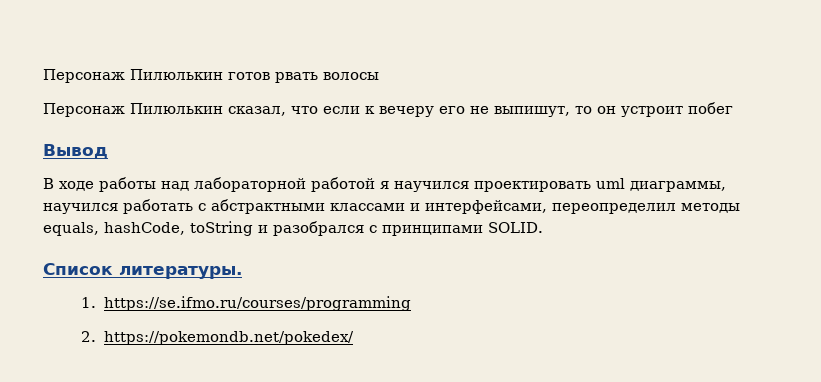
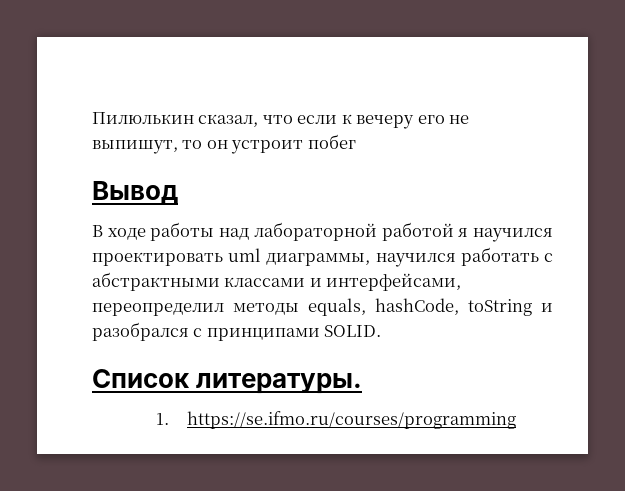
[43,69,379,83] [43,103,125,117] Персонаж Пилюлькин готов рвать волосы // Персонаж -> (92, 118) none
[81,331,354,345] // 2. https://pokemondb.net/pokedex/ -> (517, 420) none

